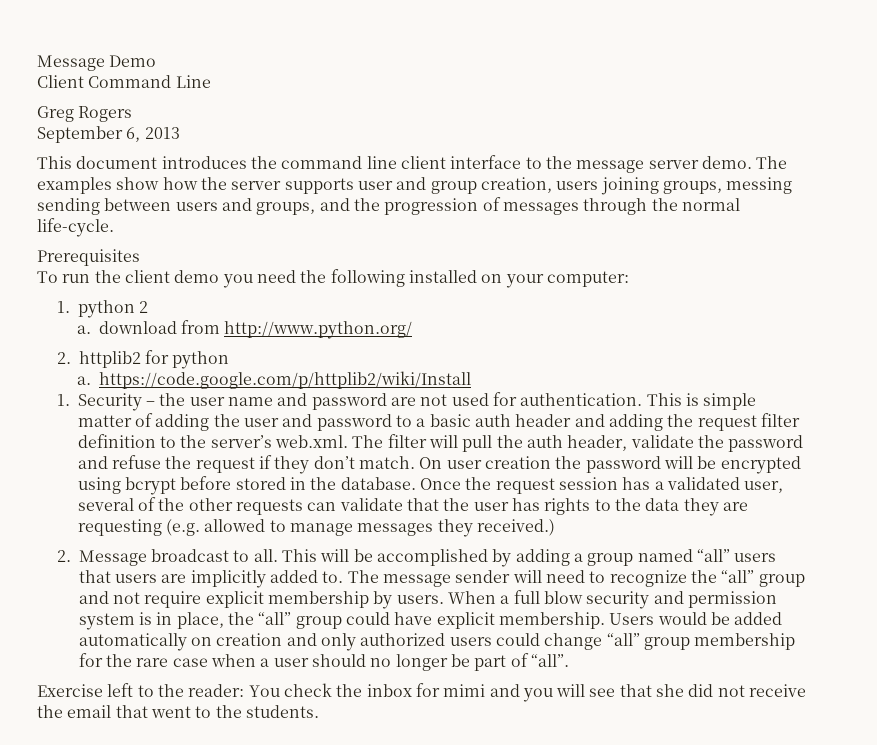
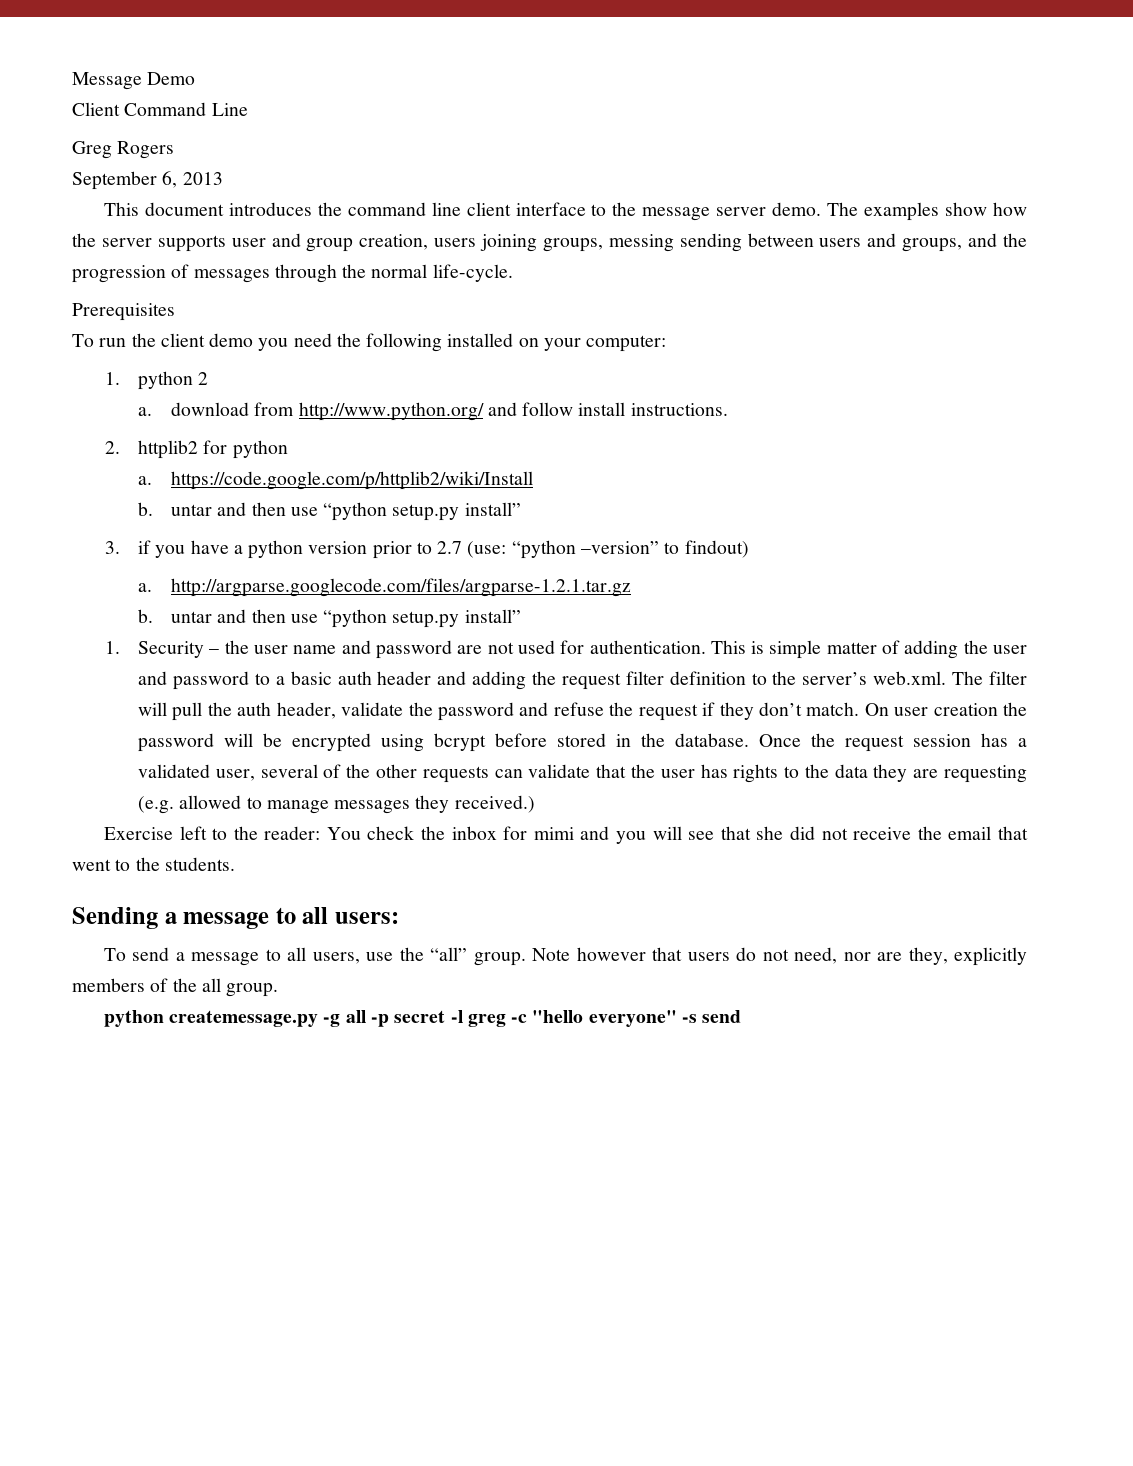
(413, 330) none -> [487,402,728,416] and follow install instructions.
(471, 380) none -> [138,502,521,521] [105,540,749,559] [138,578,632,597] [138,609,521,628] // b. untar and then use “python setup.py install” // 3. if you have a python version prior to 2.7 (use: “python –version” to findout) // a. http://argparse.googlecode.com/files/argparse-1.2.1.tar.gz // b. untar and then use “python setup.py install”
[56,549,777,567] [78,570,805,588] [78,590,778,609] [78,612,783,630] [78,633,796,651] [78,653,570,671] // 2. Message broadcast to all. This will be accomplished by adding a group named “all” users that users are implicitly added to. The message sender will need to recognize the “all” group and not require explicit membership by users. When a full blow security and permission system is in place, the “all” group could have explicit membership. Users would be added automatically on creation and only authorized users could change “all” group membership for the rare case when a user should no longer be part of “all”. -> (535, 804) none
(319, 711) none -> [72,907,400,929] [103,947,1027,966] [72,978,279,997] [103,1010,742,1027] // Sending a message to all users: // To send a message to all users, use the “all” group. Note however that users do not need, nor are they, explicitly members of the all group. // python createmessage.py -g all -p secret -l greg -c "hello everyone" -s send

